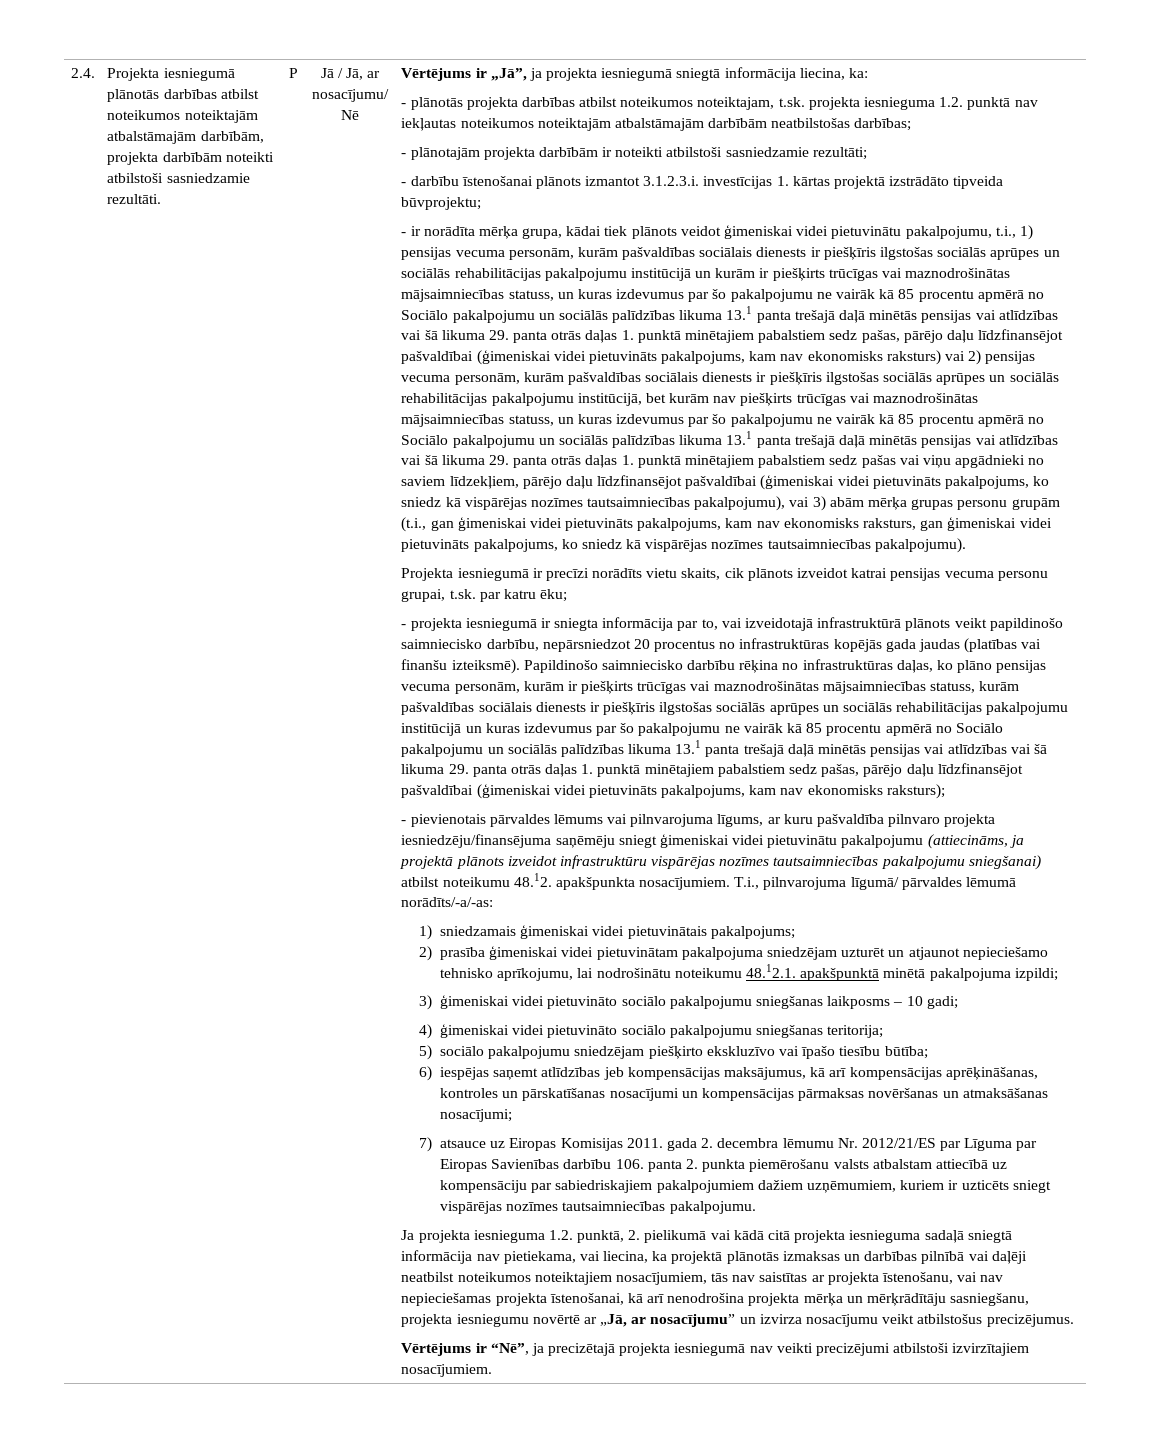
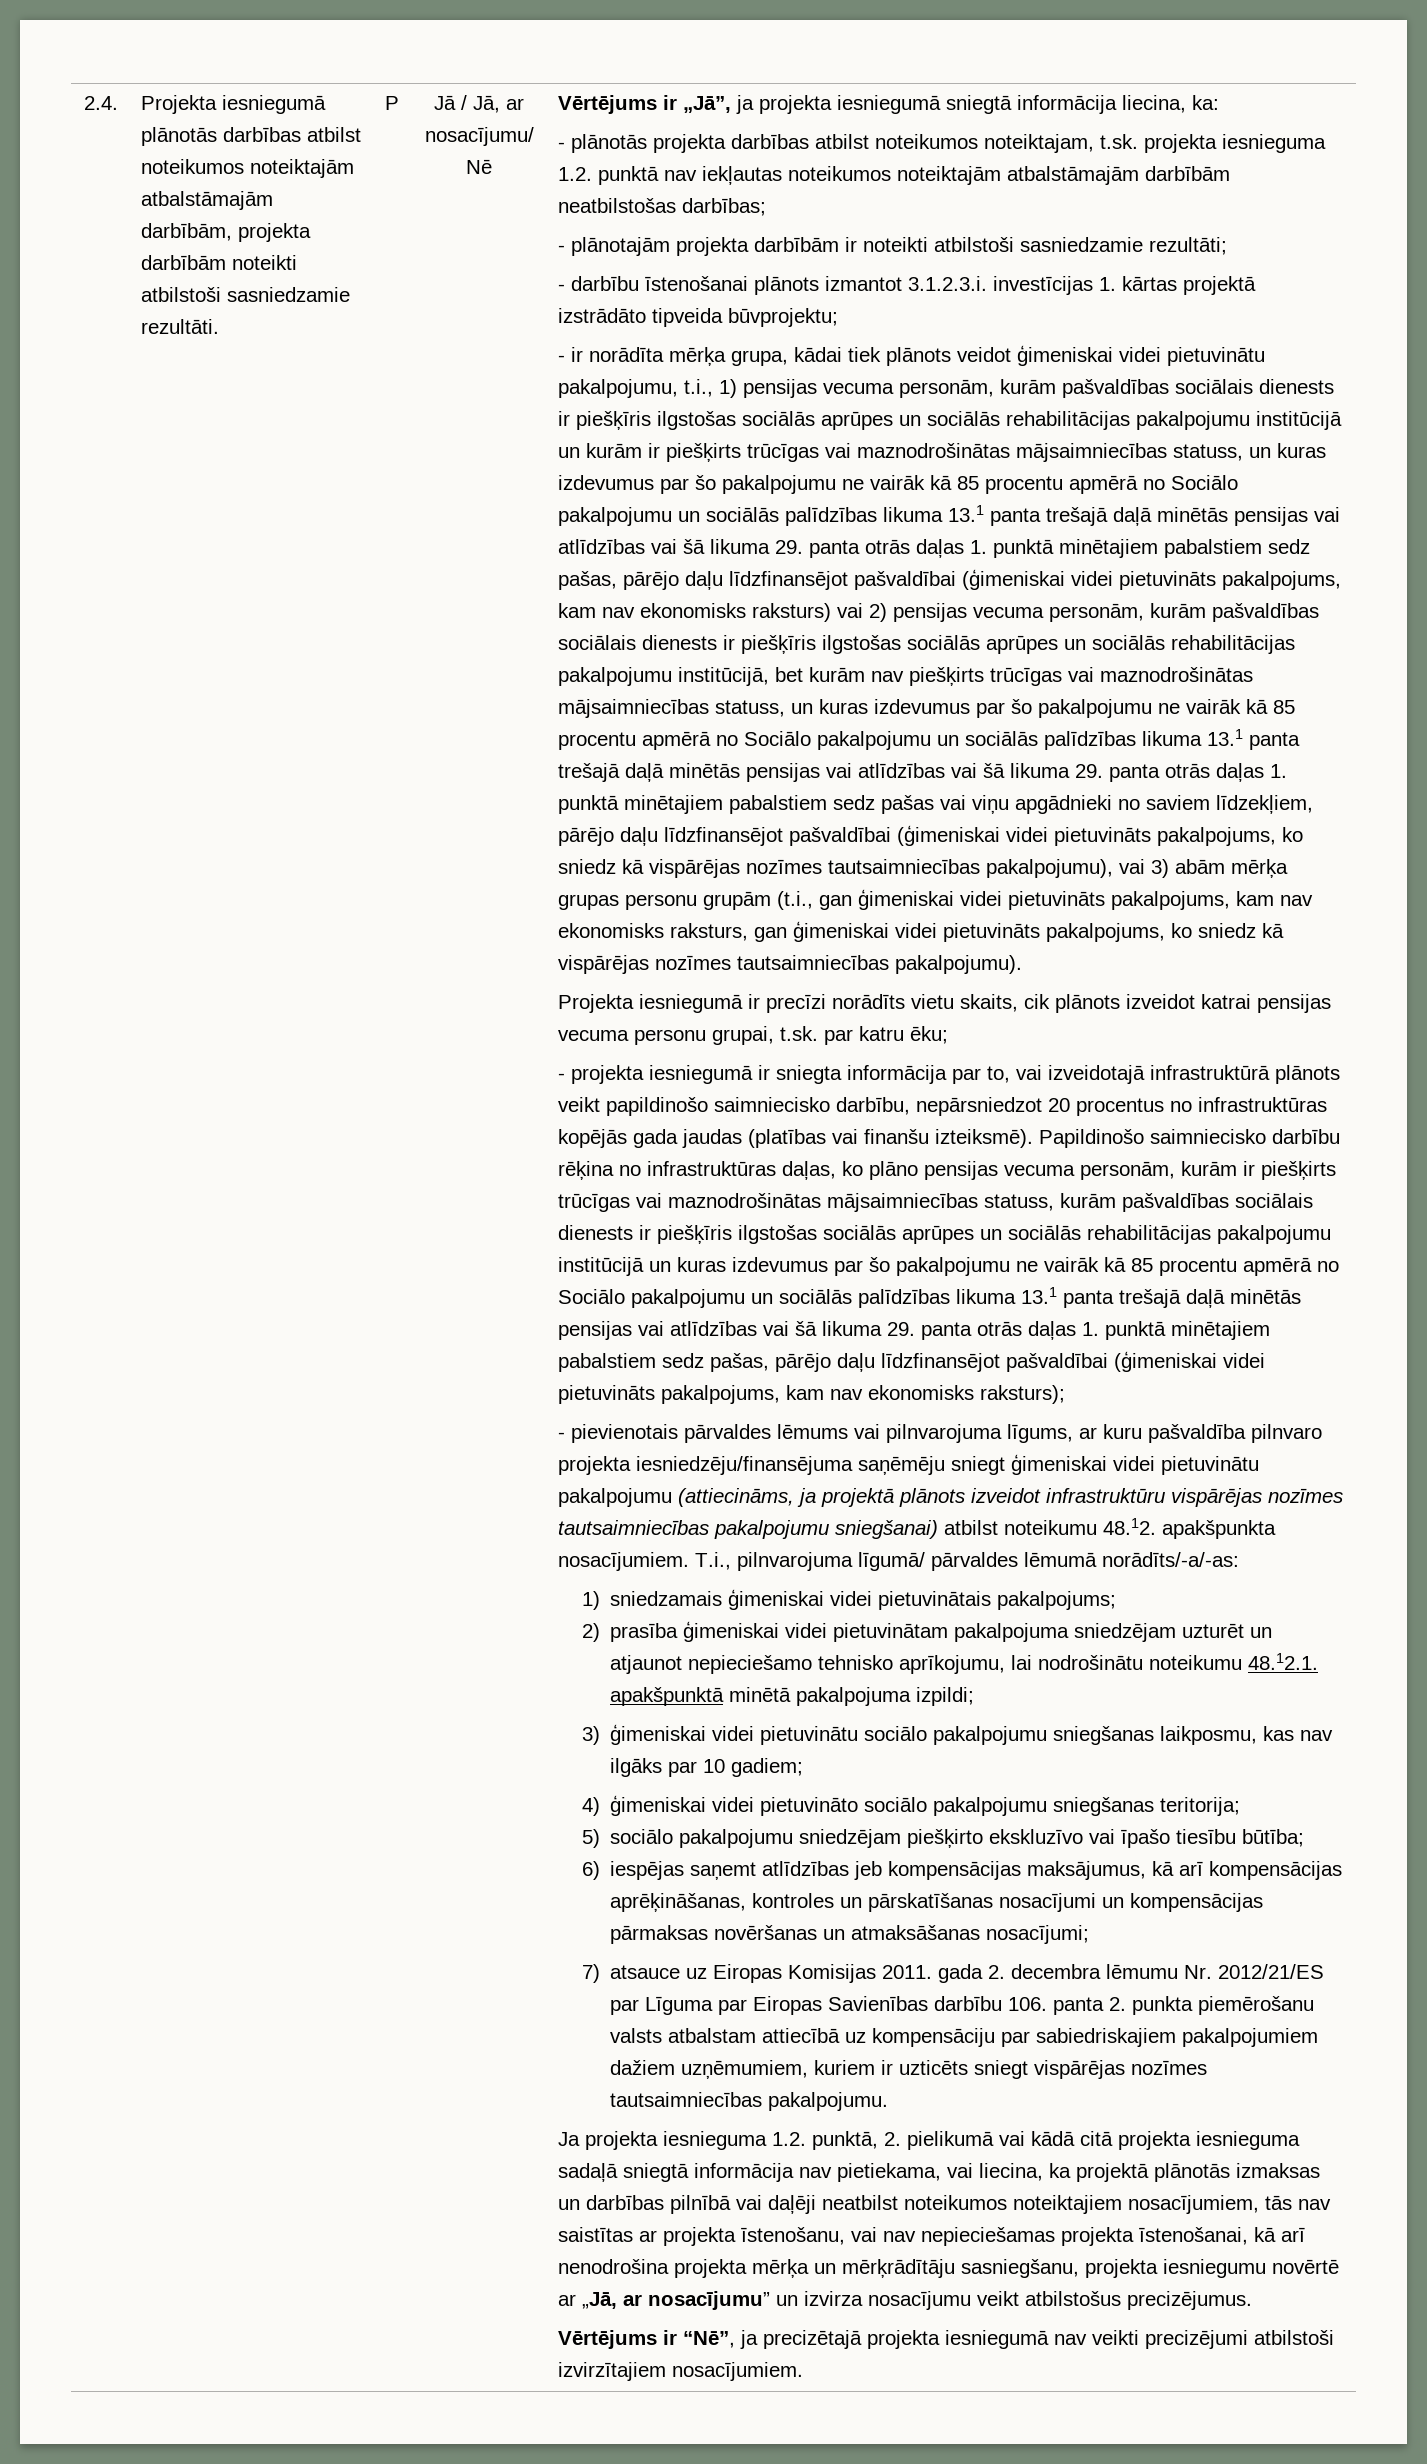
[547,996,958,1009] pietuvināto sociālo pakalpojumu sniegšanas laikposms – 10 gadi; -> [760,1726,1334,1745] [610,1758,804,1777] pietuvinātu sociālo pakalpojumu sniegšanas laikposmu, kas nav ilgāks par 10 gadiem;

